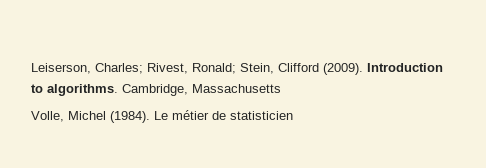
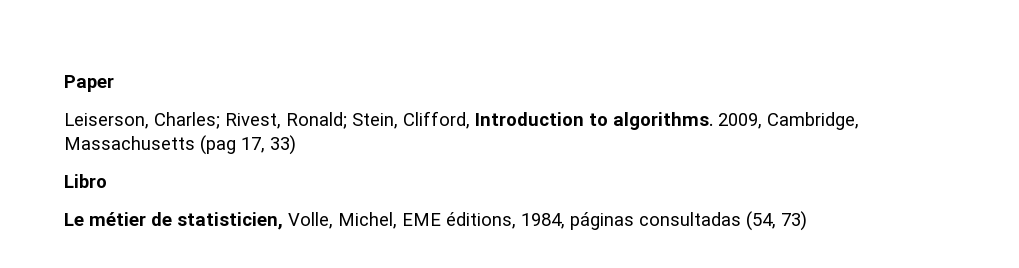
(31, 68) none -> [64,75,114,92] Paper //
[278,63,363,75] Clifford (2009). -> [403,111,470,129] Clifford,
(118, 90) none -> [718,113,762,129] 2009,
[31,110,293,123] // Volle, Michel (1984). Le métier de statisticien -> [200,135,296,155] [64,174,107,188] [64,211,807,231] (pag 17, 33) // Libro // Le métier de statisticien, Volle, Michel, EME éditions, 1984, páginas consultadas (54, 73)

